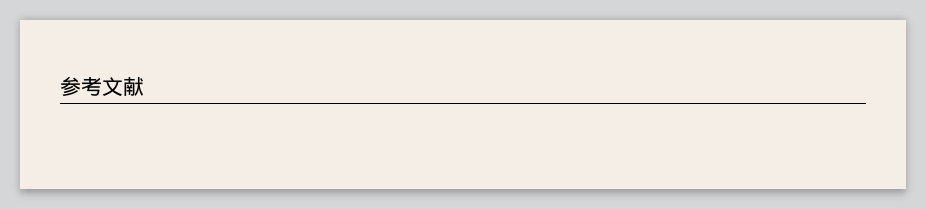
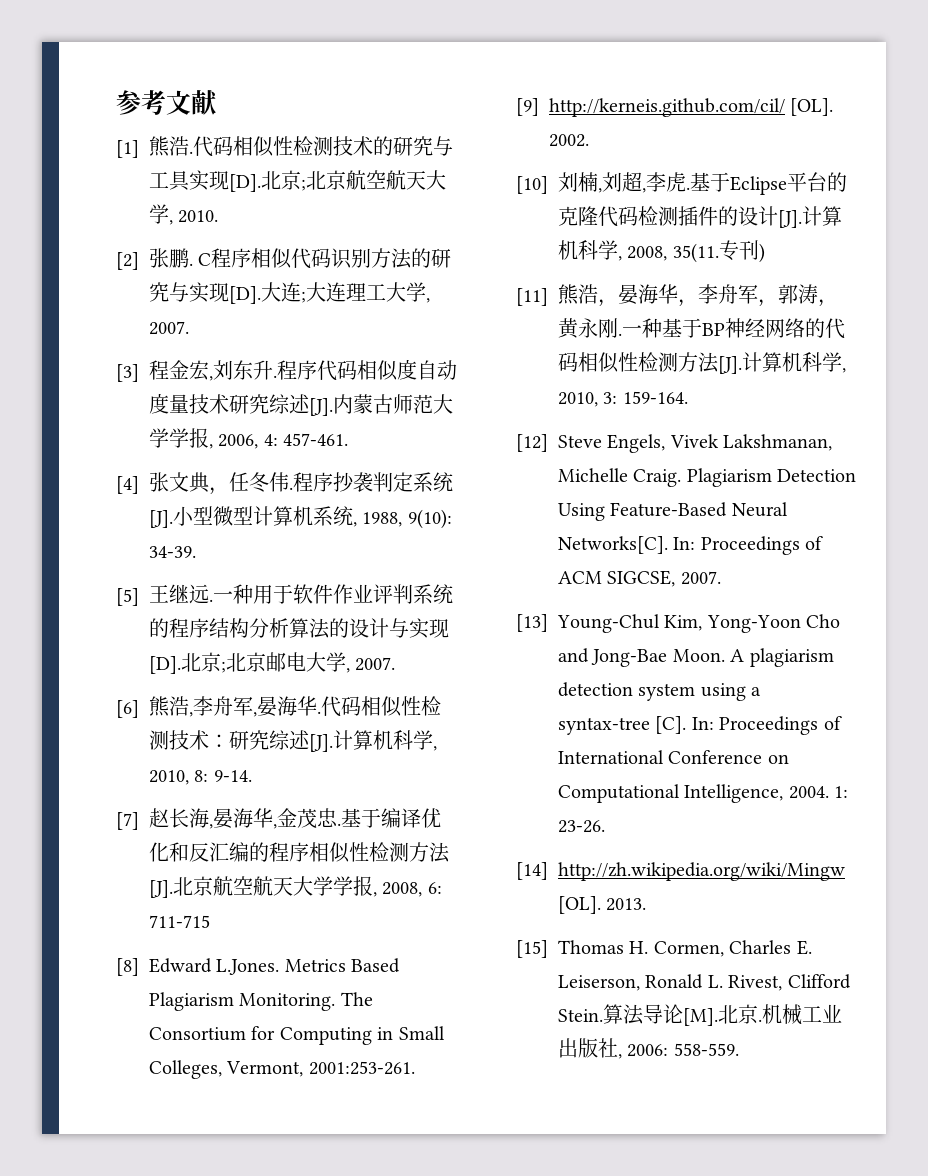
(144, 86) none -> [116,136,453,158] [149,170,446,192] [149,204,219,225] [116,248,452,270] [149,282,430,304] [149,321,189,335] [116,359,457,382] [149,393,453,416] [149,428,349,449] [116,472,453,495] [149,506,452,529] [149,546,196,558] [116,584,453,606] [149,618,449,639] [149,652,396,674] [116,696,441,718] [149,730,437,752] [149,770,252,785] [116,808,441,830] [149,842,450,863] [149,876,442,898] [149,915,210,928] [116,958,401,976] [149,992,373,1011] [149,1026,445,1045] [149,1060,415,1079] [516,98,834,117] [549,134,589,147] [516,172,847,195] [558,206,842,228] [558,240,765,263] [516,284,838,307] [558,318,845,339] [558,352,846,374] [558,391,688,407] [516,434,833,453] [558,468,857,487] [558,502,788,521] [558,536,824,555] [558,570,721,587] [516,614,841,633] [558,648,834,667] [558,682,762,701] [558,716,842,735] [558,750,789,764] [558,784,849,803] [558,820,605,833] [516,862,845,881] [558,896,647,914] [516,940,812,958] [558,974,851,991] [558,1004,842,1026] [558,1038,739,1059] // [1]熊浩.代码相似性检测技术的研究与工具实现[D].北京;北京航空航天大学, 2010. // [2]张鹏. C程序相似代码识别方法的研究与实现[D].大连;大连理工大学, 2007. // [3]程金宏,刘东升.程序代码相似度自动度量技术研究综述[J].内蒙古师范大学学报, 2006, 4: 457-461. // [4]张文典，任冬伟.程序抄袭判定系统[J].小型微型计算机系统, 1988, 9(10): 34-39. // [5]王继远.一种用于软件作业评判系统的程序结构分析算法的设计与实现[D].北京;北京邮电大学, 2007. // [6]熊浩,李舟军,晏海华.代码相似性检测技术：研究综述[J].计算机科学, 2010, 8: 9-14. // [7]赵长海,晏海华,金茂忠.基于编译优化和反汇编的程序相似性检测方法[J].北京航空航天大学学报, 2008, 6: 711-715 // [8] Edward L.Jones. Metrics Based Plagiarism Monitoring. The Consortium for Computing in Small Colleges, Vermont, 2001:253-261. // [9] http://kerneis.github.com/cil/ [OL]. 2002. // [10]刘楠,刘超,李虎.基于Eclipse平台的克隆代码检测插件的设计[J].计算机科学, 2008, 35(11.专刊) // [11]熊浩，晏海华，李舟军，郭涛，黄永刚.一种基于BP神经网络的代码相似性检测方法[J].计算机科学, 2010, 3: 159-164. // [12] Steve Engels, Vivek Lakshmanan, Michelle Craig. Plagiarism Detection Using Feature-Based Neural Networks[C]. In: Proceedings of ACM SIGCSE, 2007. // [13] Young-Chul Kim, Yong-Yoon Cho and Jong-Bae Moon. A plagiarism detection system using a syntax-tree [C]. In: Proceedings of International Conference on Computational Intelligence, 2004. 1: 23-26. // [14] http://zh.wikipedia.org/wiki/Mingw [OL]. 2013. // [15] Thomas H. Cormen, Charles E. Leiserson, Ronald L. Rivest, Clifford Stein.算法导论[M].北京.机械工业出版社, 2006: 558-559.

